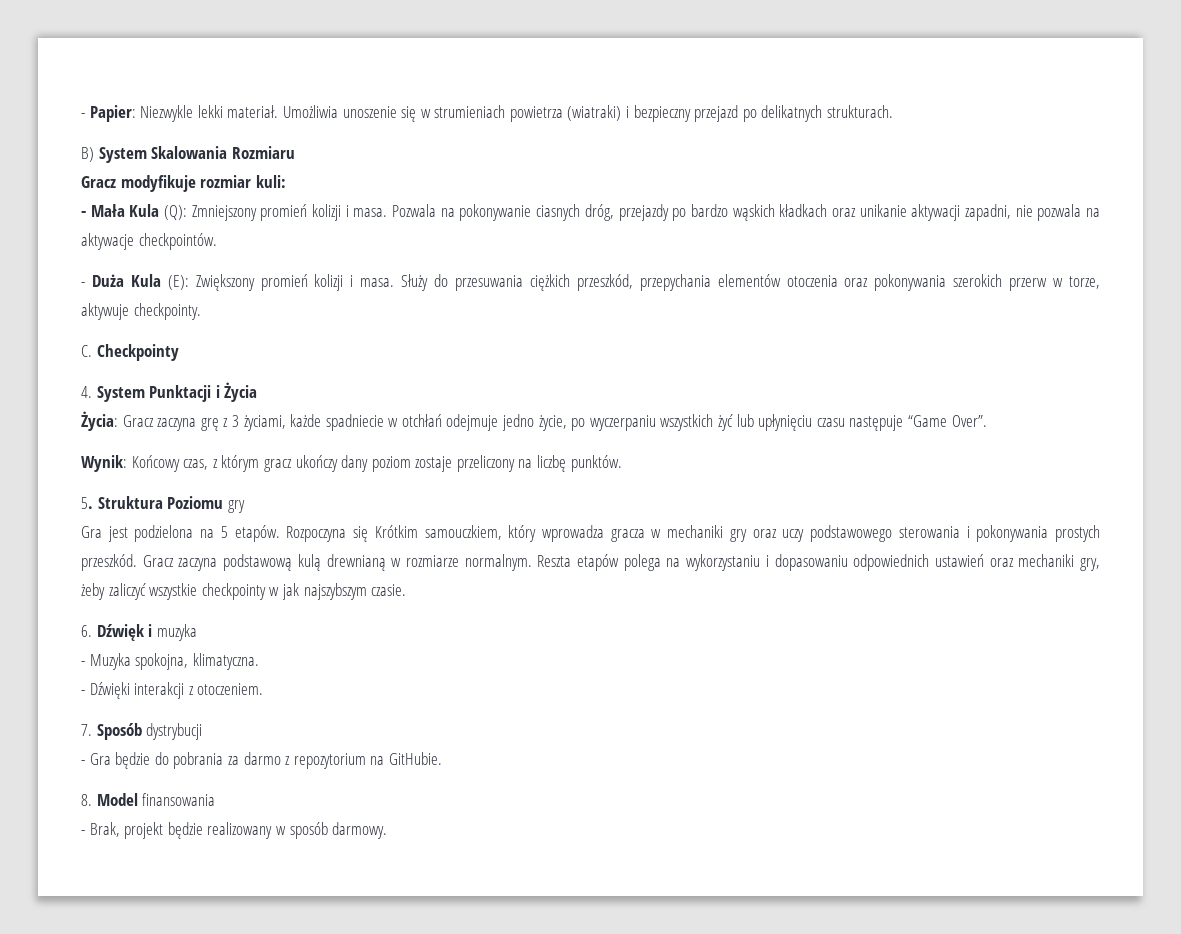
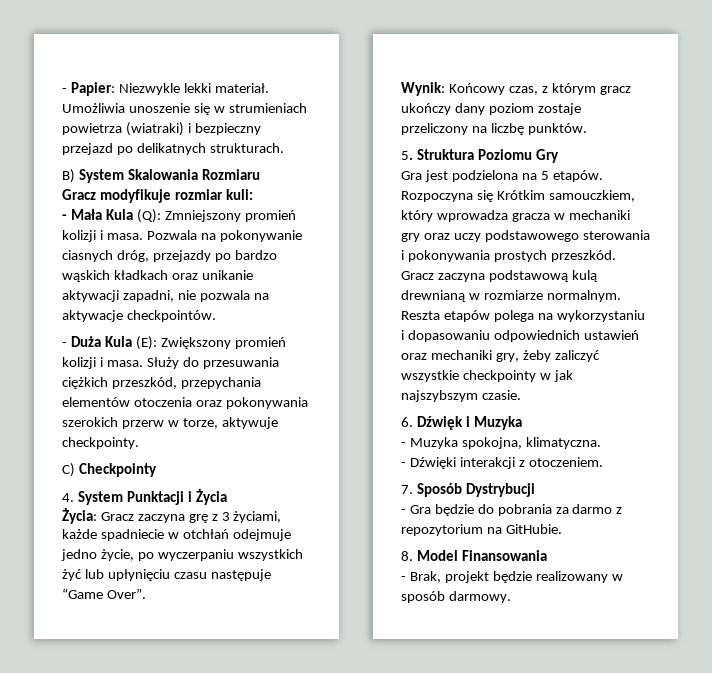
[81,345,92,357] C. -> [62,463,75,477] C)
[227,500,245,513] gry -> [535,149,559,163] Gry
[156,624,197,641] muzyka -> [473,416,522,430] Muzyka
[146,723,203,740] dystrybucji -> [465,483,535,497] Dystrybucji
[142,793,216,806] finansowania -> [461,550,547,561] Finansowania

